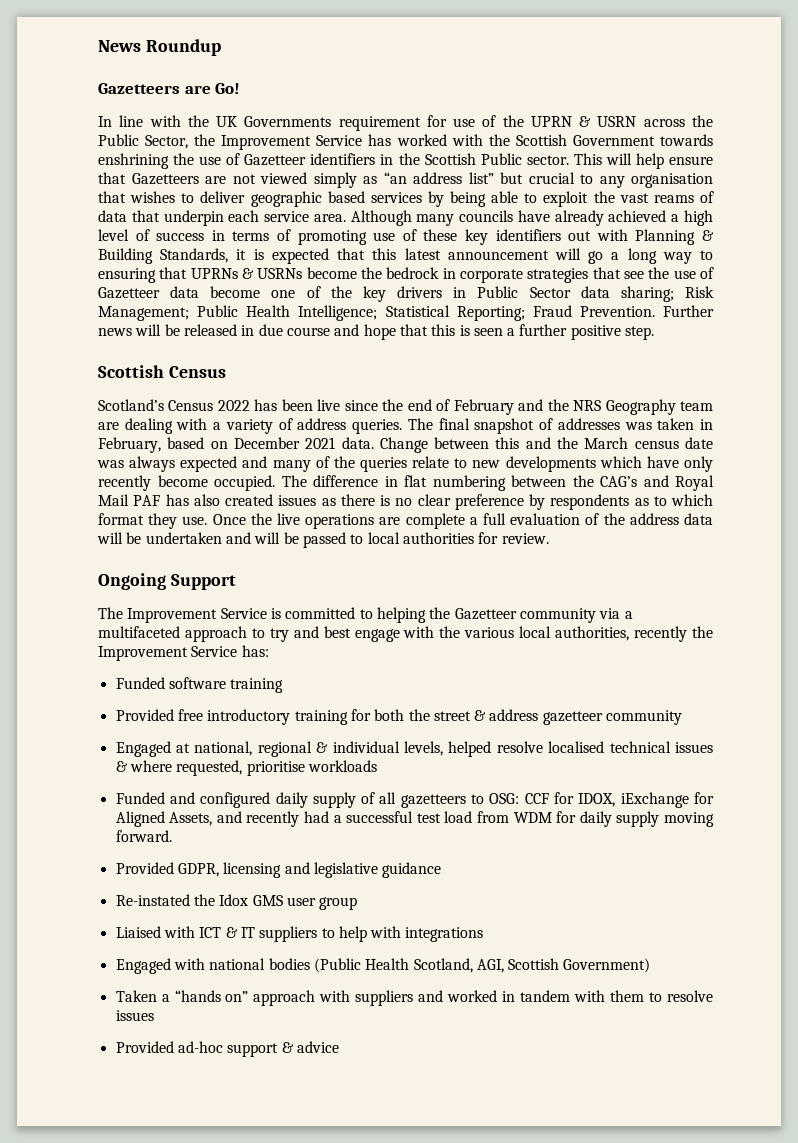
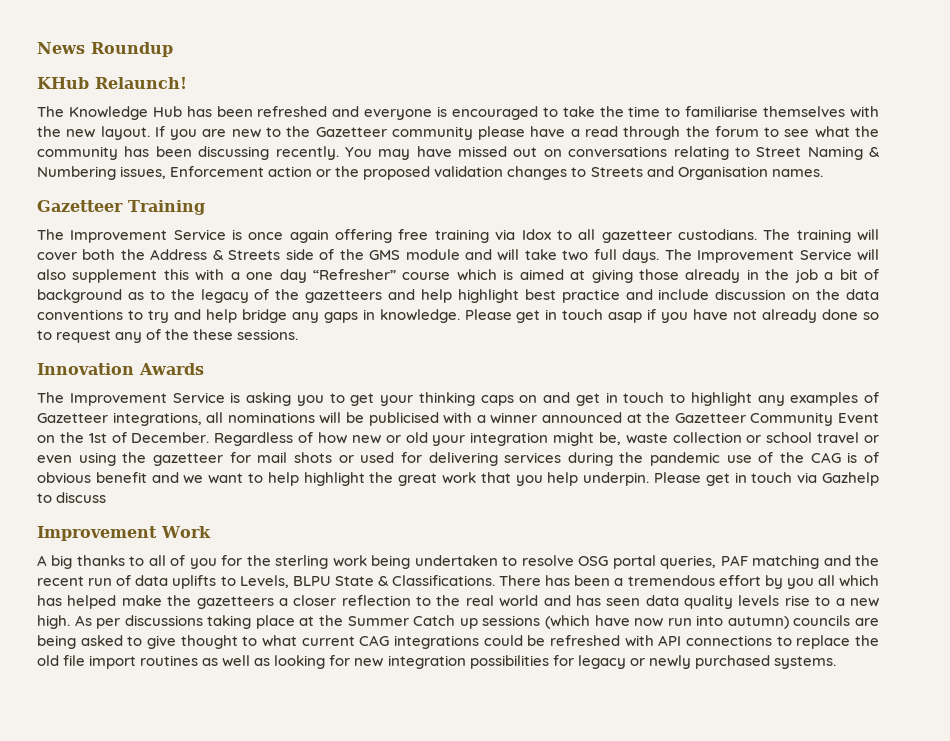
[98,83,241,94] [98,115,713,131] [98,134,713,150] [98,153,713,169] [98,172,713,188] [98,191,714,207] [98,210,713,226] [98,229,715,245] [98,248,713,264] [98,267,715,283] [98,286,714,302] [98,305,714,321] [98,324,655,340] [98,365,226,378] [98,399,714,415] [98,418,714,434] [98,437,713,453] [97,456,713,472] [98,475,714,491] [98,494,713,510] [98,513,713,529] [97,532,549,548] [98,573,236,590] [98,607,633,623] [98,626,713,642] [98,645,269,661] [115,677,284,693] [115,709,683,725] [115,741,713,757] [115,760,377,776] [115,792,714,808] [115,811,715,827] [115,830,172,842] [115,862,442,878] [115,894,358,910] [115,926,484,942] [115,958,651,974] [115,990,713,1006] [115,1010,154,1021] [115,1041,339,1057] Gazetteers are Go! // In line with the UK Governments requirement for use of the UPRN & USRN across the Public Sector, the Improvement Service has worked with the Scottish Government towards enshrining the use of Gazetteer identifiers in the Scottish Public sector. This will help ensure that Gazetteers are not viewed simply as “an address list” but crucial to any organisation that wishes to deliver geographic based services by being able to exploit the vast reams of data that underpin each service area. Although many councils have already achieved a high level of success in terms of promoting use of these key identifiers out with Planning & Building Standards, it is expected that this latest announcement will go a long way to ensuring that UPRNs & USRNs become the bedrock in corporate strategies that see the use of Gazetteer data become one of the key drivers in Public Sector data sharing; Risk Management; Public Health Intelligence; Statistical Reporting; Fraud Prevention. Further news will be released in due course and hope that this is seen a further positive step. // Scottish Census // Scotland’s Census 2022 has been live since the end of February and the NRS Geography team are dealing with a variety of address queries. The final snapshot of addresses was taken in February, based on December 2021 data. Change between this and the March census date was always expected and many of the queries relate to new developments which have only recently become occupied. The difference in flat numbering between the CAG’s and Royal Mail PAF has also created issues as there is no clear preference by respondents as to which format they use. Once the live operations are complete a full evaluation of the address data will be undertaken and will be passed to local authorities for review. // Ongoing Support // The Improvement Service is committed to helping the Gazetteer community via a multifaceted approach to try and best engage with the various local authorities, recently the Improvement Service has: // Funded software training // Provided free introductory training for both the street & address gazetteer community // Engaged at national, regional & individual levels, helped resolve localised technical issues & where requested, prioritise workloads // Funded and configured daily supply of all gazetteers to OSG: CCF for IDOX, iExchange for Aligned Assets, and recently had a successful test load from WDM for daily supply moving forward. // Provided GDPR, licensing and legislative guidance // Re-instated the Idox GMS user group // Liaised with ICT & IT suppliers to help with integrations // Engaged with national bodies (Public Health Scotland, AGI, Scottish Government) // Taken a “hands on” approach with suppliers and worked in tandem with them to resolve issues // Provided ad-hoc support & advice -> [37,77,187,89] [37,106,879,120] [37,126,880,140] [37,146,880,160] [37,166,823,180] [37,200,205,215] [37,229,880,243] [37,249,880,263] [37,269,880,283] [37,289,880,303] [37,309,880,323] [37,329,299,343] [37,363,204,375] [37,392,879,406] [37,412,880,426] [37,432,880,446] [37,452,879,466] [37,472,879,486] [37,492,107,503] [37,526,211,541] [37,555,880,569] [37,575,880,589] [37,595,880,609] [37,615,879,629] [37,635,879,649] [37,655,836,669] KHub Relaunch! // The Knowledge Hub has been refreshed and everyone is encouraged to take the time to familiarise themselves with the new layout. If you are new to the Gazetteer community please have a read through the forum to see what the community has been discussing recently. You may have missed out on conversations relating to Street Naming & Numbering issues, Enforcement action or the proposed validation changes to Streets and Organisation names. // Gazetteer Training // The Improvement Service is once again offering free training via Idox to all gazetteer custodians. The training will cover both the Address & Streets side of the GMS module and will take two full days. The Improvement Service will also supplement this with a one day “Refresher” course which is aimed at giving those already in the job a bit of background as to the legacy of the gazetteers and help highlight best practice and include discussion on the data conventions to try and help bridge any gaps in knowledge. Please get in touch asap if you have not already done so to request any of the these sessions. // Innovation Awards // The Improvement Service is asking you to get your thinking caps on and get in touch to highlight any examples of Gazetteer integrations, all nominations will be publicised with a winner announced at the Gazetteer Community Event on the 1st of December. Regardless of how new or old your integration might be, waste collection or school travel or even using the gazetteer for mail shots or used for delivering services during the pandemic use of the CAG is of obvious benefit and we want to help highlight the great work that you help underpin. Please get in touch via Gazhelp to discuss // Improvement Work // A big thanks to all of you for the sterling work being undertaken to resolve OSG portal queries, PAF matching and the recent run of data uplifts to Levels, BLPU State & Classifications. There has been a tremendous effort by you all which has helped make the gazetteers a closer reflection to the real world and has seen data quality levels rise to a new high. As per discussions taking place at the Summer Catch up sessions (which have now run into autumn) councils are being asked to give thought to what current CAG integrations could be refreshed with API connections to replace the old file import routines as well as looking for new integration possibilities for legacy or newly purchased systems.

